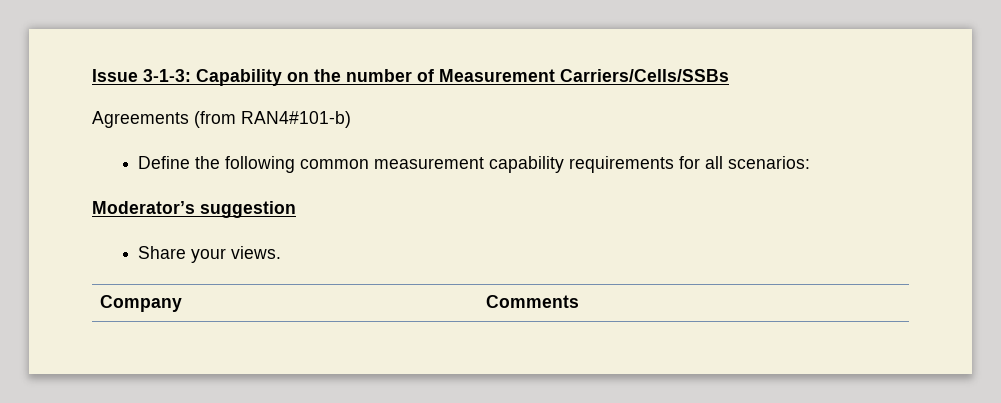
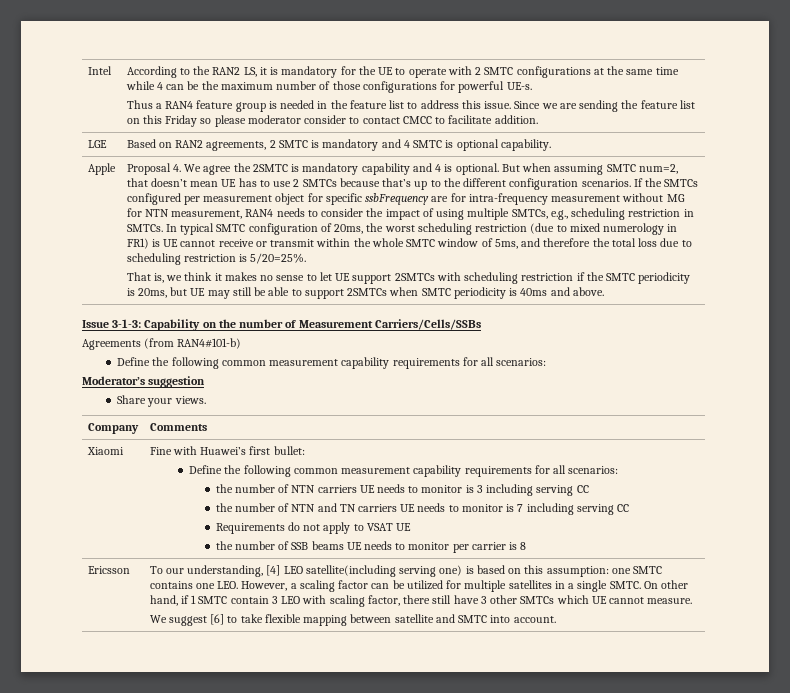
(92, 75) none -> [87,66,112,75] [126,66,679,78] [125,81,532,93] [126,100,695,112] [126,115,538,127] [87,140,107,148] [126,139,551,151] [87,163,116,175] [126,163,678,175] [126,178,699,190] [126,193,685,205] [126,208,694,220] [126,223,678,235] [126,238,692,249] [126,253,307,265] [126,272,691,284] [126,287,604,299] Intel | According to the RAN2 LS, it is mandatory for the UE to operate with 2 SMTC configurations at the same time while 4 can be the maximum number of those configurations for powerful UE-s. // Thus a RAN4 feature group is needed in the feature list to address this issue. Since we are sending the feature list on this Friday so please moderator consider to contact CMCC to facilitate addition. // LGE | Based on RAN2 agreements, 2 SMTC is mandatory and 4 SMTC is optional capability. // Apple | Proposal 4. We agree the 2SMTC is mandatory capability and 4 is optional. But when assuming SMTC num=2, that doesn’t mean UE has to use 2 SMTCs because that’s up to the different configuration scenarios. If the SMTCs configured per measurement object for specific ssbFrequency are for intra-frequency measurement without MG for NTN measurement, RAN4 needs to consider the impact of using multiple SMTCs, e.g., scheduling restriction in SMTCs. In typical SMTC configuration of 20ms, the worst scheduling restriction (due to mixed numerology in FR1) is UE cannot receive or transmit within the whole SMTC window of 5ms, and therefore the total loss due to scheduling restriction is 5/20=25%. // That is, we think it makes no sense to let UE support 2SMTCs with scheduling restriction if the SMTC periodicity is 20ms, but UE may still be able to support 2SMTCs when SMTC periodicity is 40ms and above. //
(580, 301) none -> [86,447,124,455] [149,446,305,455] [189,465,619,477] [215,484,589,496] [215,503,630,515] [215,522,411,534] [215,541,527,553] [87,566,130,574] [149,565,663,577] [149,580,689,592] [149,595,693,607] [149,614,556,626] // Xiaomi | Fine with Huawei’s first bullet: // Define the following common measurement capability requirements for all scenarios: // the number of NTN carriers UE needs to monitor is 3 including serving CC // the number of NTN and TN carriers UE needs to monitor is 7 including serving CC // Requirements do not apply to VSAT UE // the number of SSB beams UE needs to monitor per carrier is 8 // Ericsson | To our understanding, [4] LEO satellite(including serving one) is based on this assumption: one SMTC contains one LEO. However, a scaling factor can be utilized for multiple satellites in a single SMTC. On other hand, if 1 SMTC contain 3 LEO with scaling factor, there still have 3 other SMTCs which UE cannot measure. // We suggest [6] to take flexible mapping between satellite and SMTC into account.

